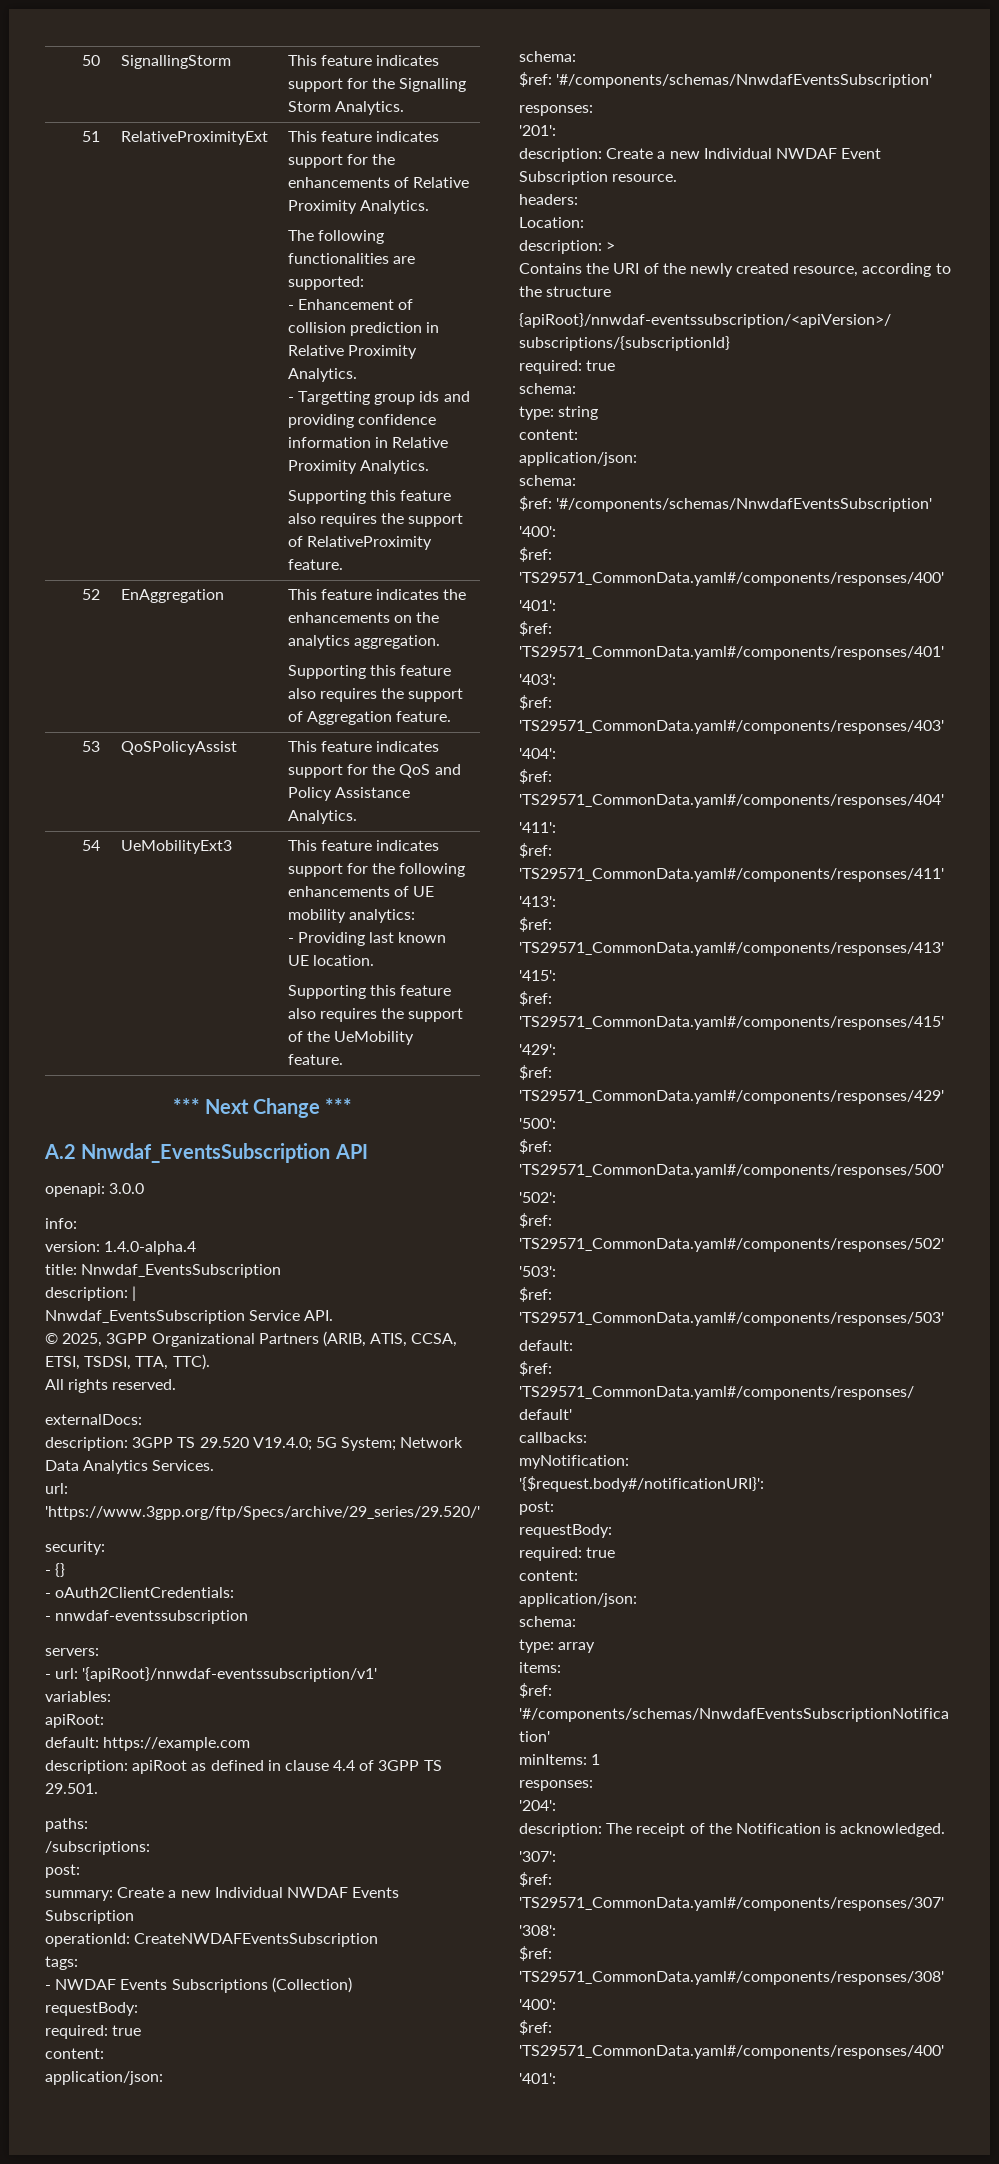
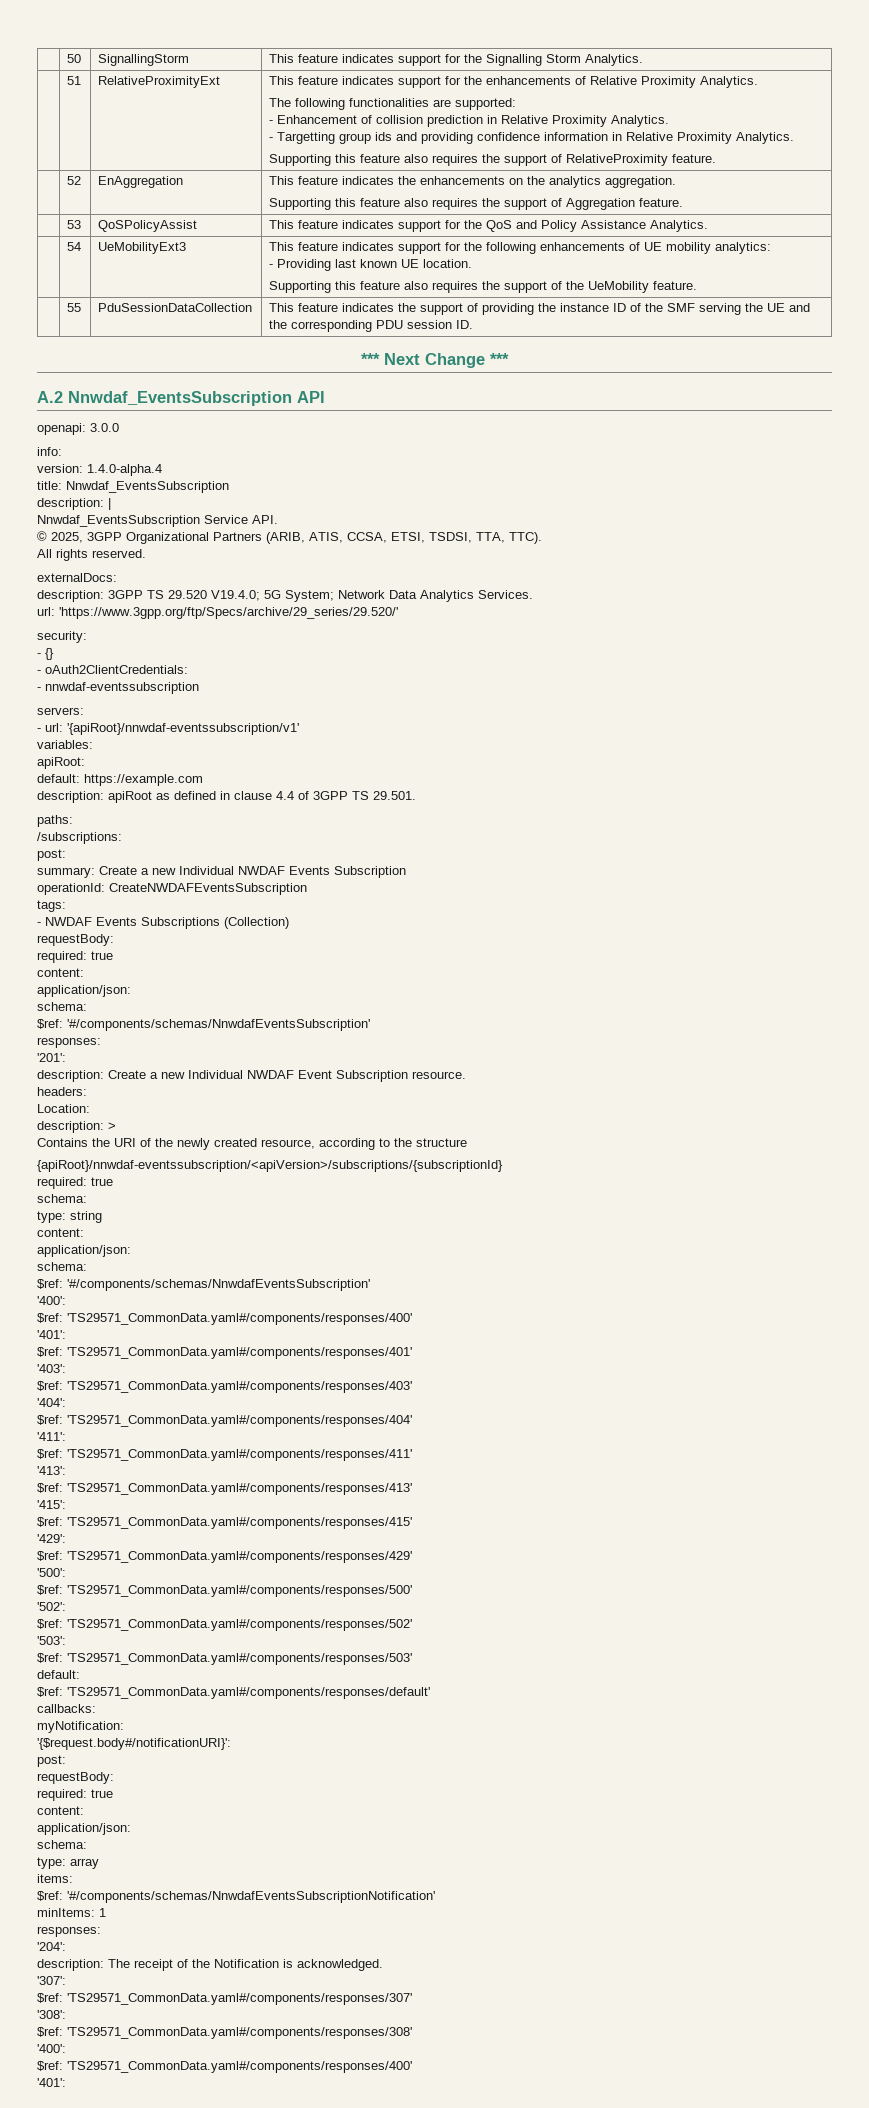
(343, 1059) none -> [67,303,82,312] [98,303,253,312] [269,303,811,315] [269,320,474,332] // | 55 | PduSessionDataCollection | This feature indicates the support of providing the instance ID of the SMF serving the UE and the corresponding PDU session ID.

